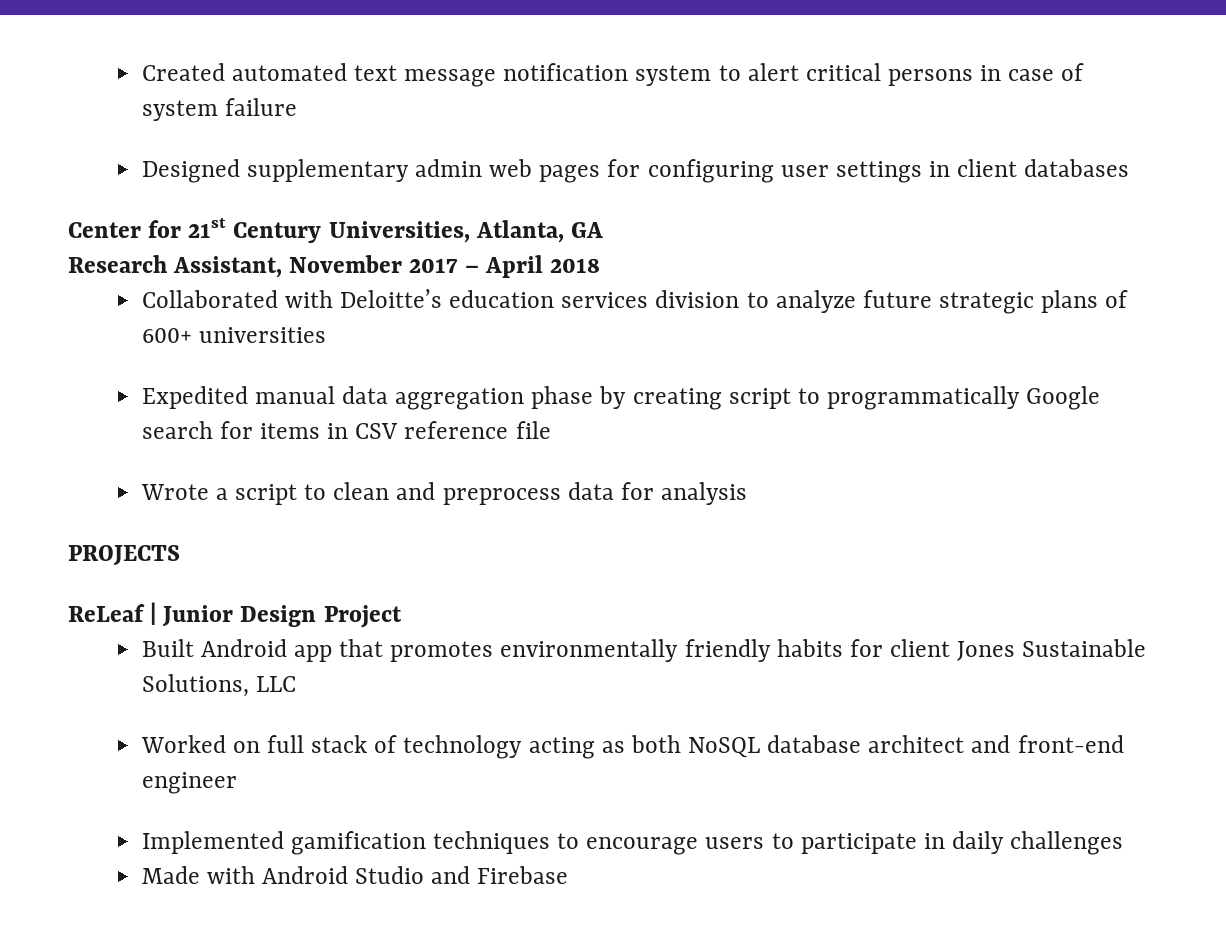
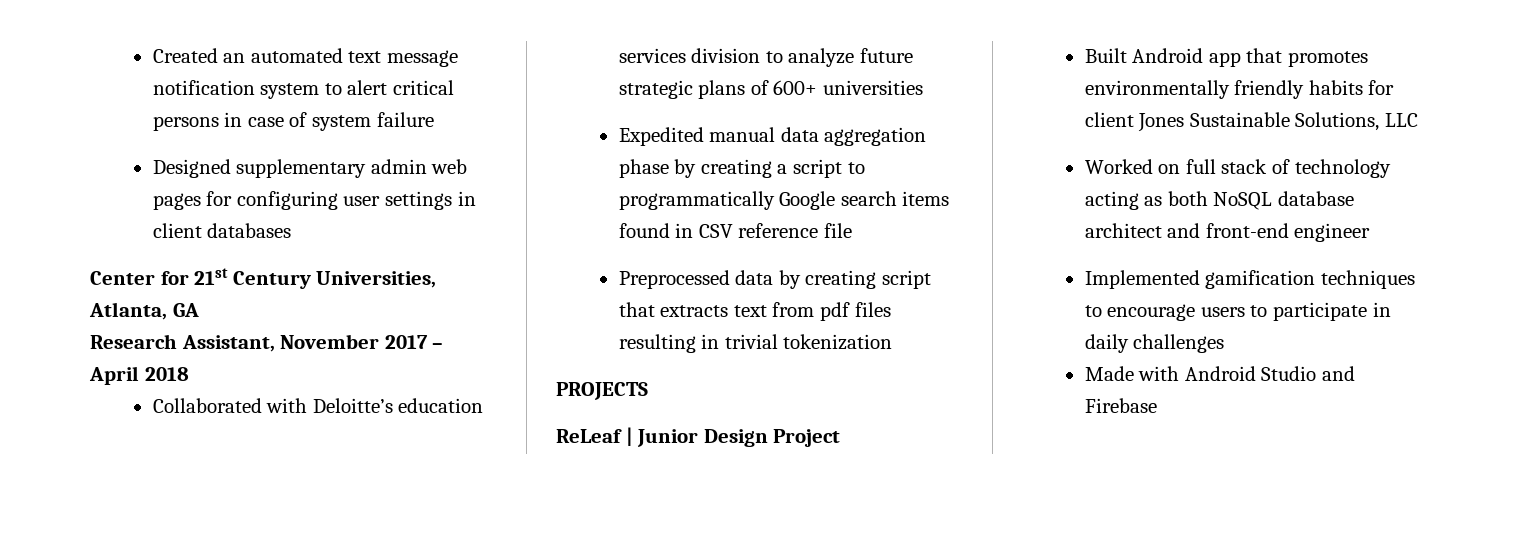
(225, 72) none -> [223,53,246,63] an
(722, 399) none -> [777,164,788,174] a
[219,421,320,439] for items -> [902,191,950,206] [618,223,670,238] items found
[140,482,748,505] Wrote a script to clean and preprocess data for analysis -> [618,270,931,289] [618,302,891,321] [618,334,893,353] Preprocessed data by creating script that extracts text from pdf files resulting in trivial tokenization

